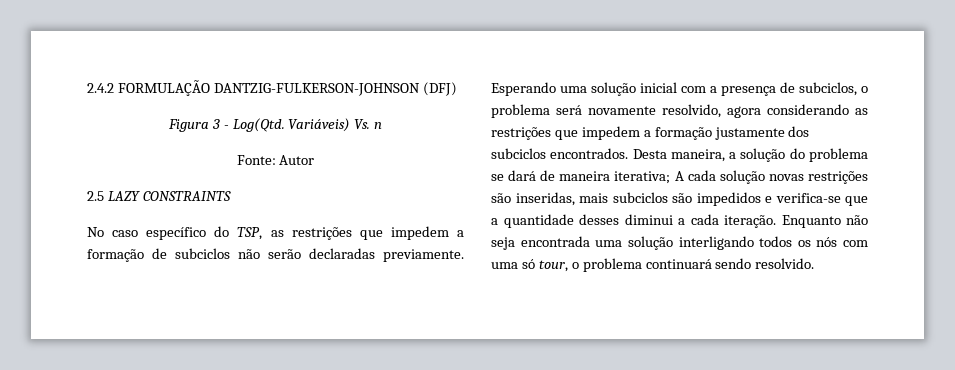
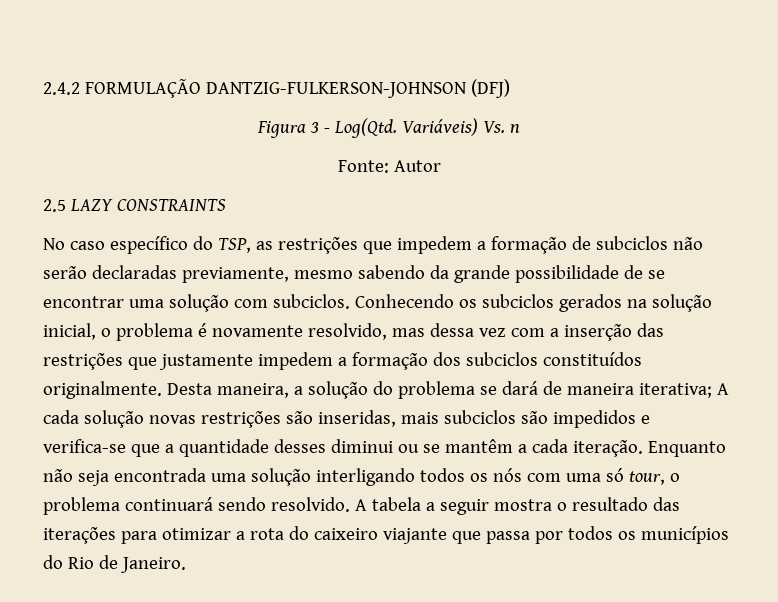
[383,249,464,262] [491,82,868,96] [491,104,868,118] [491,126,785,140] previamente. Esperando uma solução inicial com a presença de subciclos, o problema será novamente resolvido, agora considerando as restrições que impedem a formação justamente -> [181,265,665,283] [43,294,712,312] [43,323,664,341] [43,352,428,370] previamente, mesmo sabendo da grande possibilidade de se encontrar uma solução com subciclos. Conhecendo os subciclos gerados na solução inicial, o problema é novamente resolvido, mas dessa vez com a inserção das restrições que justamente impedem a formação
[550,148,629,159] encontrados. -> [542,352,642,366] [43,381,162,399] constituídos originalmente.
(673, 219) none -> [397,439,513,453] ou se mantêm
(815, 263) none -> [354,497,680,515] [43,526,729,544] [43,555,186,573] A tabela a seguir mostra o resultado das iterações para otimizar a rota do caixeiro viajante que passa por todos os municípios do Rio de Janeiro.

